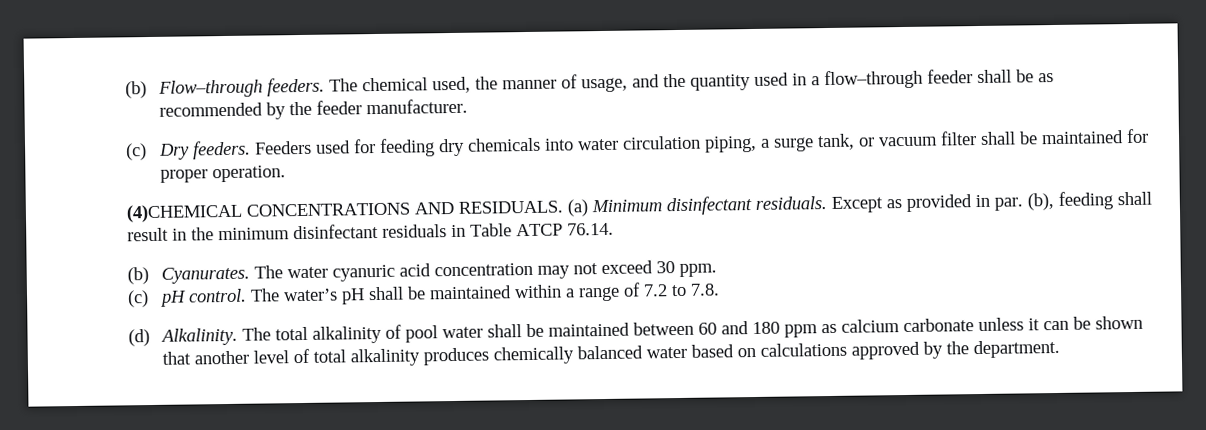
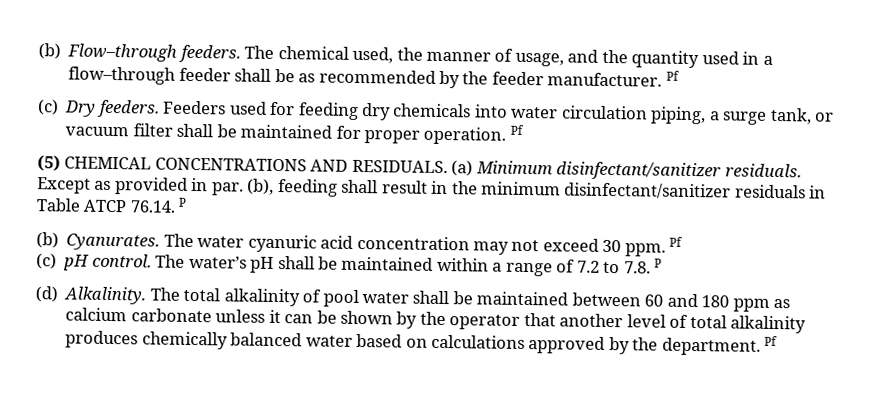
(468, 106) none -> [665,70,680,81] Pf
[126,203,243,223] // (4)CHEMICAL -> [509,124,524,135] [37,155,152,172] Pf // (5) CHEMICAL
[666,196,753,216] disinfectant -> [556,161,722,181] disinfectant/sanitizer
[293,223,379,240] disinfectant -> [564,182,732,200] disinfectant/sanitizer
(614, 229) none -> [178,197,188,207] P
(717, 270) none -> [669,236,684,247] Pf
(720, 289) none -> [654,258,663,268] P
(1143, 322) none -> [396,311,521,330] by the operator
(1060, 349) none -> [764,335,779,347] Pf

